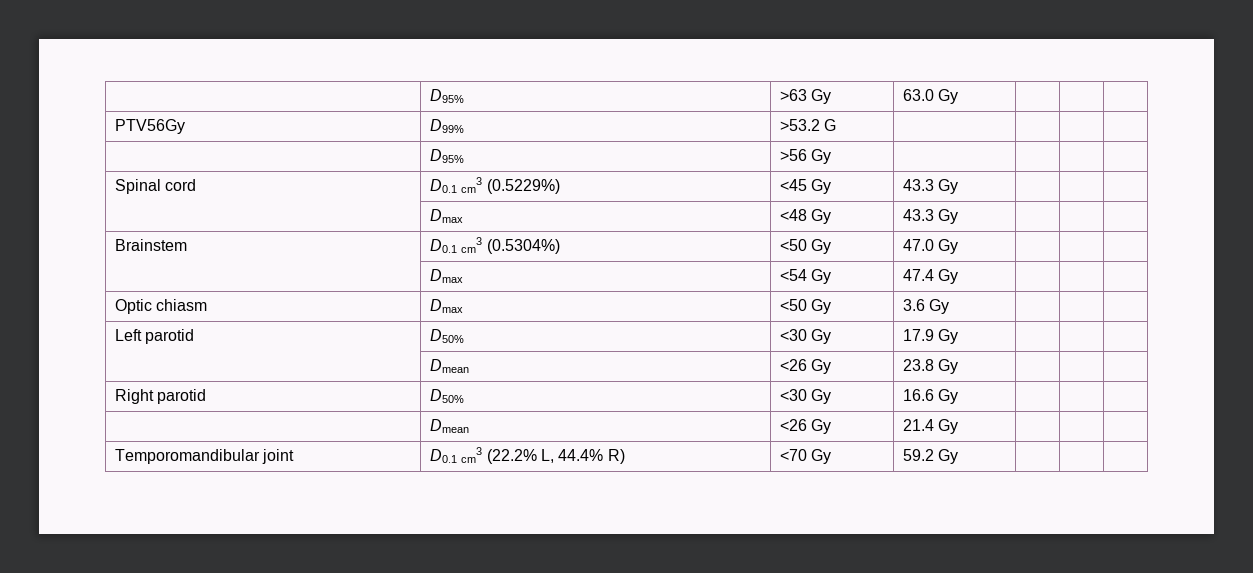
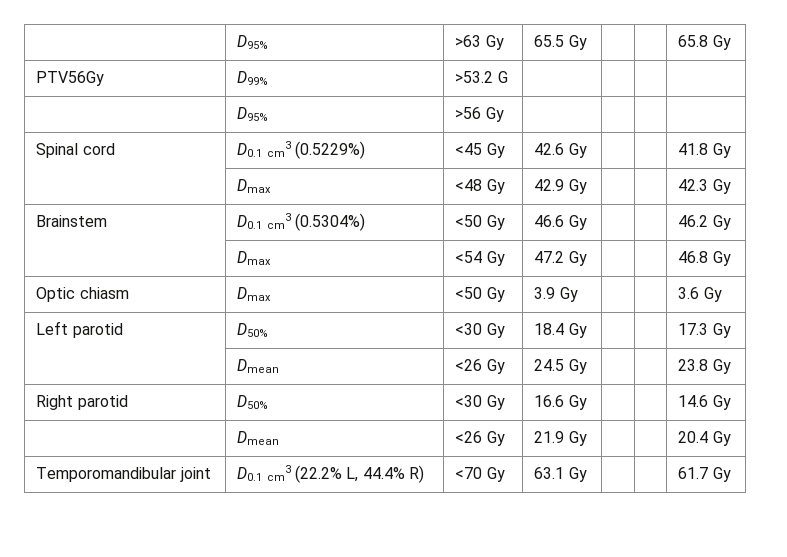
[902,89,959,104] 63.0 Gy | | | -> [534,35,587,50] [678,35,731,50] 65.5 Gy | | | 65.8 Gy
[902,179,959,194] 43.3 Gy | | | -> [534,143,587,158] [678,143,731,158] 42.6 Gy | | | 41.8 Gy
[902,209,959,224] 43.3 Gy | | | -> [534,179,587,194] [678,179,731,194] 42.9 Gy | | | 42.3 Gy
[902,239,959,254] 47.0 Gy | | | -> [534,215,587,230] [678,215,731,230] 46.6 Gy | | | 46.2 Gy
[902,269,959,284] 47.4 Gy | | | -> [534,251,587,266] [678,251,731,266] 47.2 Gy | | | 46.8 Gy
[902,299,950,314] 3.6 Gy | | | -> [534,287,578,302] [678,287,722,302] 3.9 Gy | | | 3.6 Gy
[902,329,959,344] [429,359,469,373] [779,359,832,374] [902,359,959,374] 17.9 Gy | | | // | Dmean | <26 Gy | 23.8 Gy | | | -> [534,323,587,338] [678,323,731,338] [237,359,280,373] [455,359,505,374] [534,359,587,374] [678,359,731,374] 18.4 Gy | | | 17.3 Gy // | Dmean | <26 Gy | 24.5 Gy | | | 23.8 Gy
[429,419,469,433] [779,419,832,434] [902,419,959,434] // | Dmean | <26 Gy | 21.4 Gy | | | -> [678,395,731,410] [237,431,280,445] [455,431,505,446] [534,431,587,446] [678,431,731,446] 14.6 Gy // | Dmean | <26 Gy | 21.9 Gy | | | 20.4 Gy
[902,449,959,464] 59.2 Gy | | | -> [534,467,587,482] [678,467,731,482] 63.1 Gy | | | 61.7 Gy

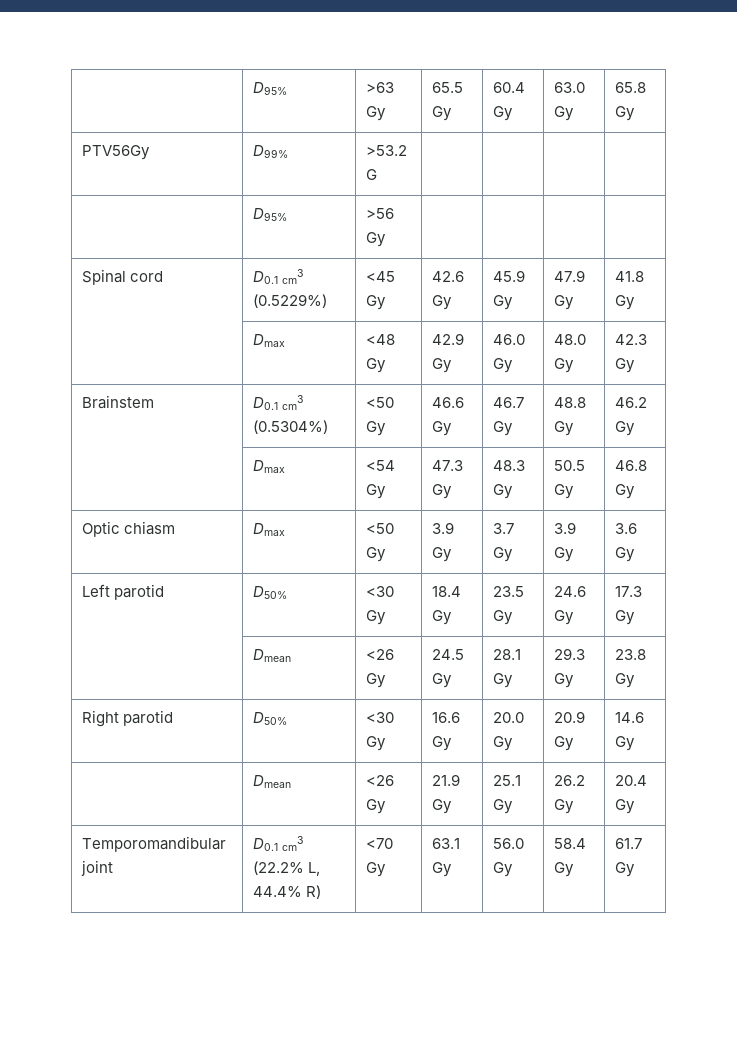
(587, 42) | -> [492,82,525,93] [492,106,513,121] [553,82,585,93] [553,106,574,121] 60.4 Gy | 63.0 Gy
(587, 150) | -> [492,270,525,282] [492,295,513,310] [553,270,585,282] [553,295,574,310] 45.9 Gy | 47.9 Gy
(587, 186) | -> [492,334,525,345] [492,358,513,373] [553,334,586,345] [553,358,574,373] 46.0 Gy | 48.0 Gy
(587, 222) | -> [492,397,524,408] [492,421,513,436] [553,397,586,408] [553,421,574,436] 46.7 Gy | 48.8 Gy
[534,251,587,266] 47.2 Gy | | -> [431,460,463,471] [431,484,452,499] [492,460,525,471] [492,484,513,499] [553,460,585,471] [553,484,574,499] 47.3 Gy | 48.3 Gy | 50.5 Gy
(578, 294) | -> [492,523,514,534] [492,547,513,562] [553,522,576,534] [553,547,574,562] 3.7 Gy | 3.9 Gy
(587, 330) | -> [492,586,524,597] [492,610,513,625] [553,586,586,597] [553,610,574,625] 23.5 Gy | 24.6 Gy
(587, 366) | -> [492,649,521,660] [492,673,513,688] [553,648,585,660] [553,673,574,688] 28.1 Gy | 29.3 Gy
(587, 402) | -> [492,712,524,723] [492,736,513,751] [553,711,585,723] [553,736,574,751] 20.0 Gy | 20.9 Gy
(587, 438) | -> [492,775,521,786] [492,799,513,814] [553,775,585,786] [553,799,574,814] 25.1 Gy | 26.2 Gy
(587, 474) | -> [492,838,524,849] [492,862,513,877] [553,838,586,849] [553,862,574,877] 56.0 Gy | 58.4 Gy

